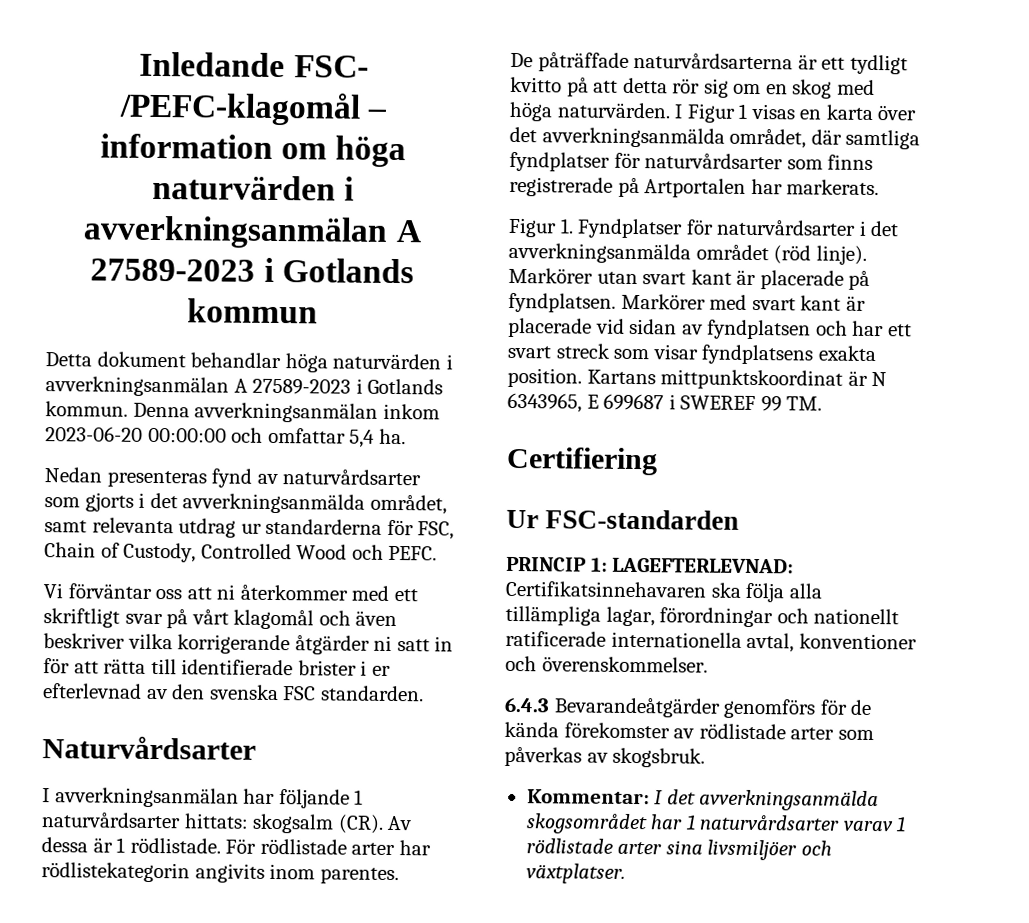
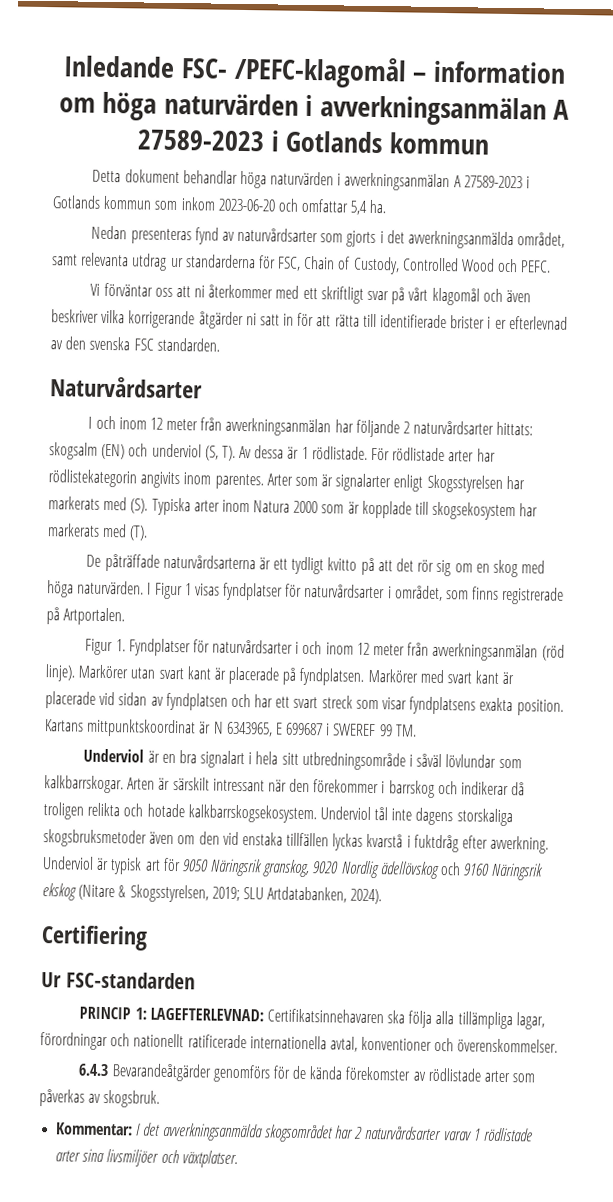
[45,401,379,423] kommun. Denna avverkningsanmälan -> [103,195,178,211] kommun som
[147,427,227,443] 00:00:00 -> (276, 205) none
(50, 795) none -> [95,415,223,431] och inom 12 meter från
[354,789,364,805] 1 -> [403,421,411,434] 2
[337,814,384,834] (CR). -> [101,443,236,461] (EN) och underviol (S, T).
(399, 876) none -> [266,473,525,493] [48,496,539,521] [47,523,149,541] Arter som är signalarter enligt Skogsstyrelsen har markerats med (S). Typiska arter inom Natura 2000 som är kopplade till skogsekosystem har markerats med (T).
[622,77,668,94] detta -> [396,558,415,572] det
[799,104,917,121] [509,126,921,150] en karta över det avverkningsanmälda området, där samtliga -> (220, 589) none
(784, 161) none -> [387,585,443,602] i området,
[644,178,880,198] Artportalen har markerats. -> [63,607,126,626] Artportalen.
[870,220,900,237] [508,242,769,264] det avverkningsanmälda området -> [302,640,539,662] och inom 12 meter från avverkningsanmälan
(823, 403) none -> [83,748,522,771] [44,775,526,798] [43,802,513,827] [43,829,550,854] [42,856,545,881] [42,883,383,905] // Underviol är en bra signalart i hela sitt utbredningsområde i såväl lövlundar som kalkbarrskogar. Arten är särskilt intressant när den förekommer i barrskog och indikerar då troligen relikta och hotade kalkbarrskogsekosystem. Underviol tål inte dagens storskaliga skogsbruksmetoder även om den vid enstaka tillfällen lyckas kvarstå i fuktdråg efter avverkning. Underviol är typisk art för 9050 Näringsrik granskog, 9020 Nordlig ädellövskog och 9160 Näringsrik ekskog (Nitare & Skogsstyrelsen, 2019; SLU Artdatabanken, 2024).
[685,814,696,830] 1 -> [353,1126,364,1139] 2

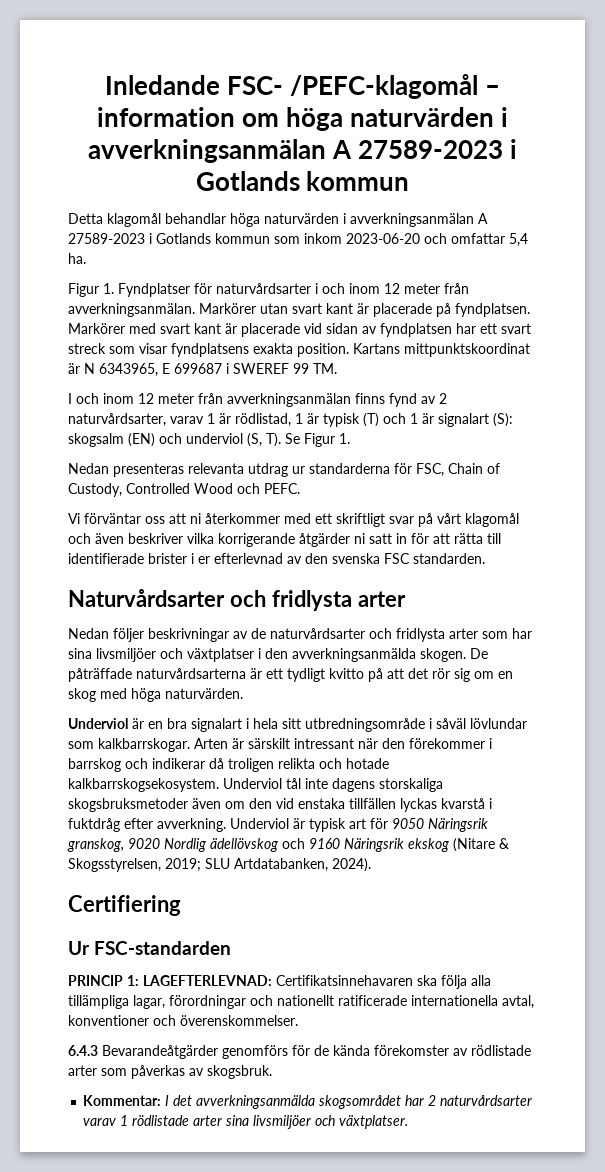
[124,169,180,184] dokument -> [107,213,161,227] klagomål
[91,225,566,250] [52,254,78,266] Nedan presenteras fynd av naturvårdsarter som gjorts i det avverkningsanmälda området, samt -> [68,283,469,297] [68,303,530,317] [68,323,531,337] [68,343,530,357] [68,363,337,377] [68,393,447,407] [68,413,513,427] [68,433,350,447] [68,463,184,477] Figur 1. Fyndplatser för naturvårdsarter i och inom 12 meter från avverkningsanmälan. Markörer utan svart kant är placerade på fyndplatsen. Markörer med svart kant är placerade vid sidan av fyndplatsen har ett svart streck som visar fyndplatsens exakta position. Kartans mittpunktskoordinat är N 6343965, E 699687 i SWEREF 99 TM. // I och inom 12 meter från avverkningsanmälan finns fynd av 2 naturvårdsarter, varav 1 är rödlistad, 1 är typisk (T) och 1 är signalart (S): skogsalm (EN) och underviol (S, T). Se Figur 1. // Nedan presenteras
[88,415,534,438] [49,442,496,462] [48,469,525,493] [48,496,539,521] [47,523,149,541] // I och inom 12 meter från avverkningsanmälan har följande 2 naturvårdsarter hittats: skogsalm (EN) och underviol (S, T). Av dessa är 1 rödlistade. För rödlistade arter har rödlistekategorin angivits inom parentes. Arter som är signalarter enligt Skogsstyrelsen har markerats med (S). Typiska arter inom Natura 2000 som är kopplade till skogsekosystem har markerats med (T). // -> [229,590,406,611] [68,628,532,642] [68,648,466,662] och fridlysta arter // Nedan följer beskrivningar av de naturvårdsarter och fridlysta arter som har sina livsmiljöer och växtplatser i den avverkningsanmälda skogen.
[147,582,565,605] [46,607,126,626] [85,638,565,662] [45,664,515,686] [45,691,564,716] [45,718,417,738] I Figur 1 visas fyndplatser för naturvårdsarter i området, som finns registrerade på Artportalen. // Figur 1. Fyndplatser för naturvårdsarter i och inom 12 meter från avverkningsanmälan (röd linje). Markörer utan svart kant är placerade på fyndplatsen. Markörer med svart kant är placerade vid sidan av fyndplatsen och har ett svart streck som visar fyndplatsens exakta position. Kartans mittpunktskoordinat är N 6343965, E 699687 i SWEREF 99 TM. -> (243, 693) none

